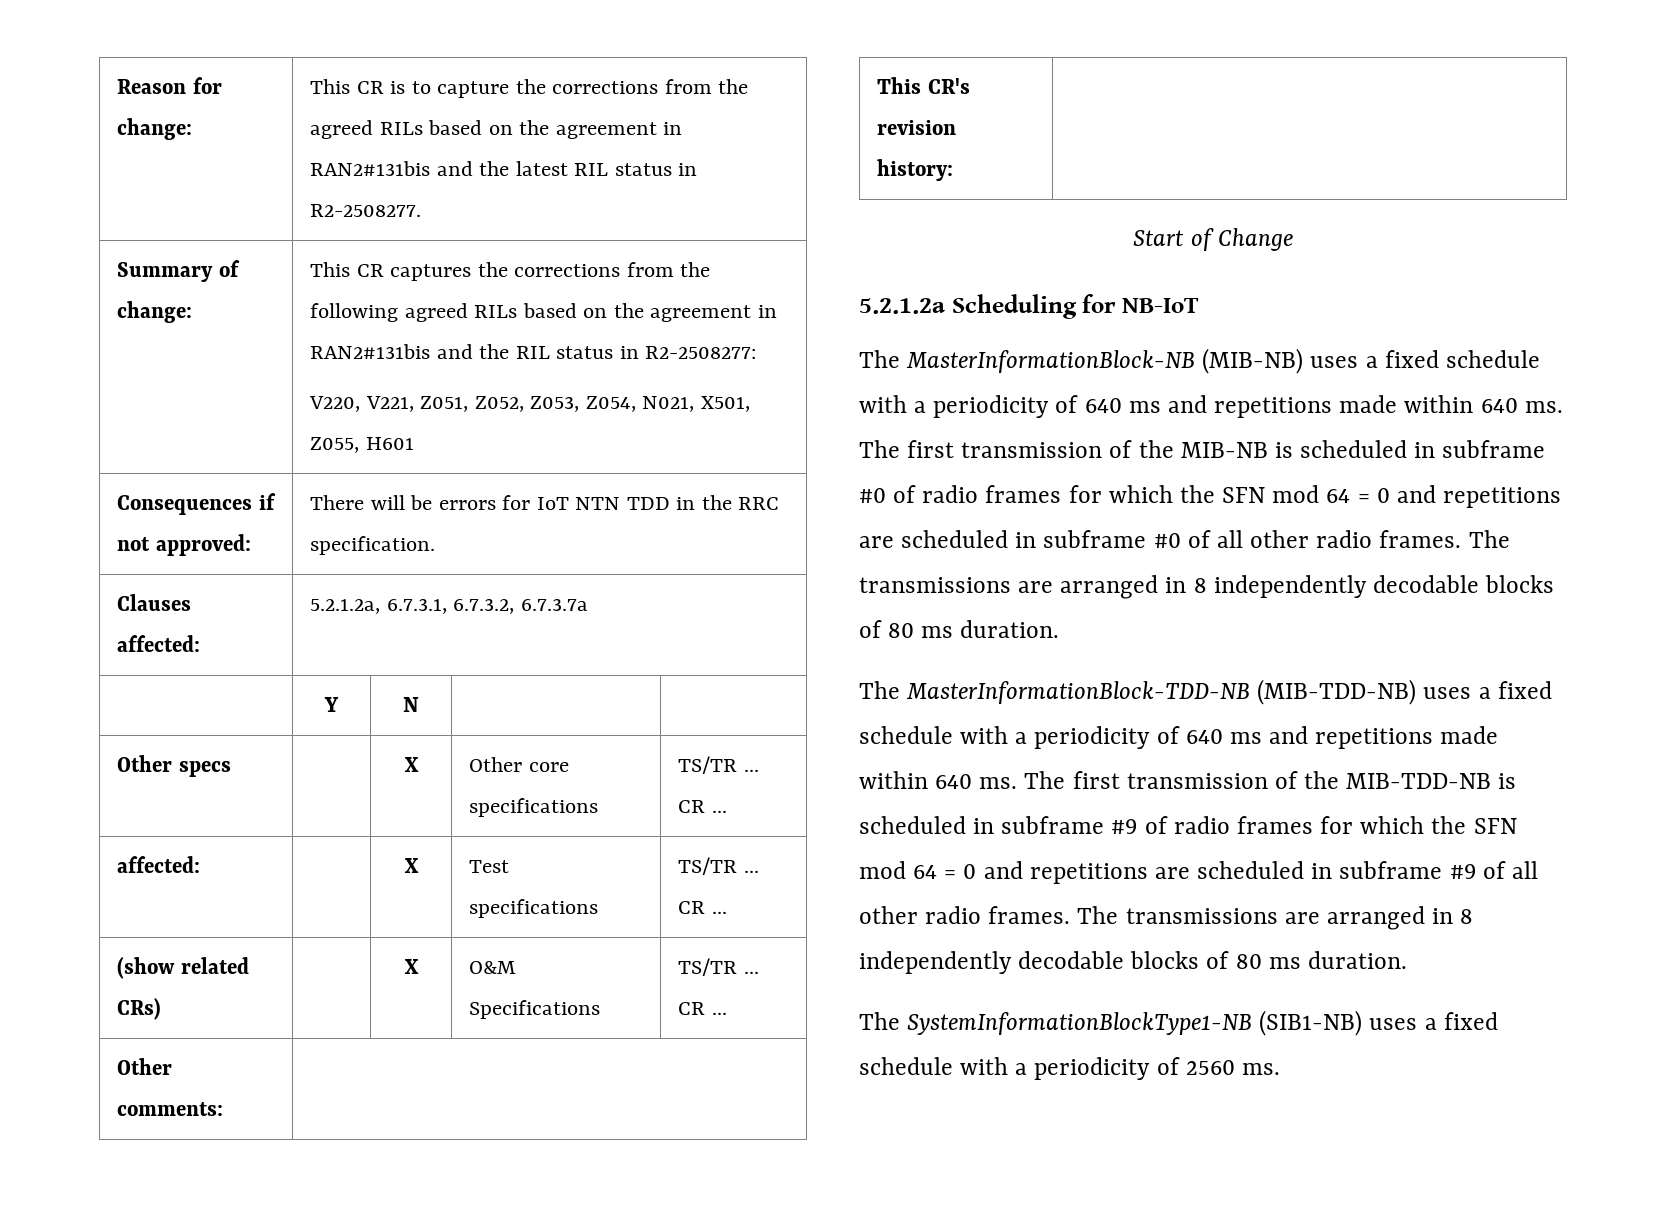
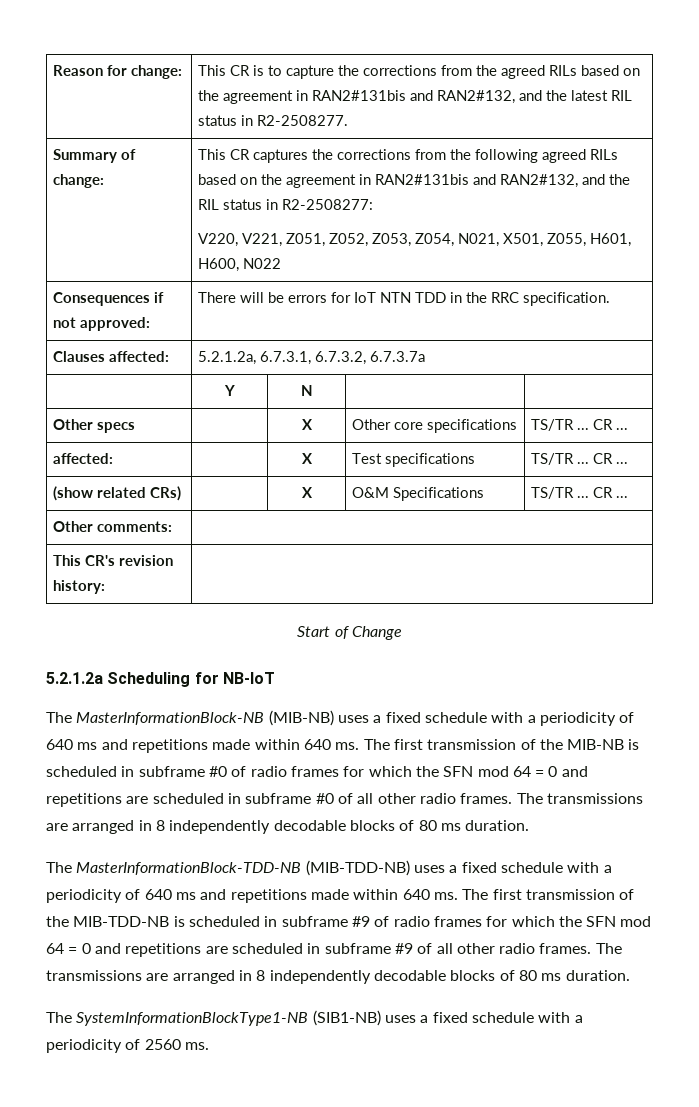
(473, 168) none -> [437,90,543,104] RAN2#132, and
(473, 351) none -> [500,174,606,188] RAN2#132, and
[365,437,414,450] H601 -> [590,233,632,247] [198,258,282,272] H601, H600, N022

